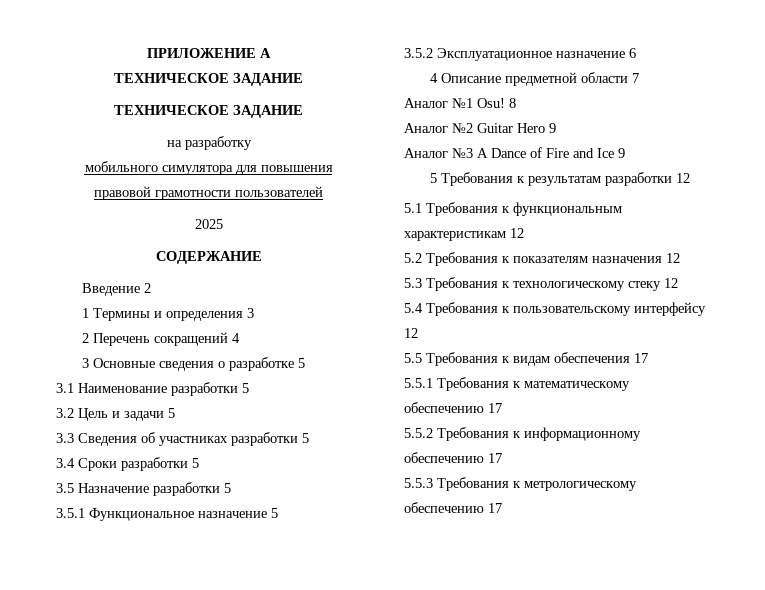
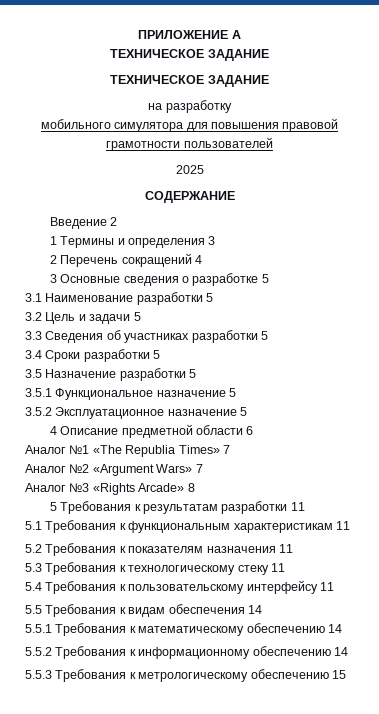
[629,48,636,58] 6 -> [240,407,248,416] 5
[632,73,640,83] [404,98,516,108] 7 // Аналог №1 Osu! 8 -> [246,426,254,435] [25,445,230,457] 6 // Аналог №1 «The Republia Times» 7
[477,123,556,133] Guitar Hero 9 -> [92,464,203,476] «Argument Wars» 7
[477,147,625,158] A Dance of Fire and Ice 9 -> [92,483,195,495] «Rights Arcade» 8
[676,173,691,183] 12 -> [290,502,305,511] 11
[510,228,524,238] 12 -> [335,521,350,530] 11
[666,253,680,263] 12 -> [278,544,293,553] 11
[664,278,678,288] 12 -> [270,563,285,572] 11
[404,328,418,338] 12 -> [319,582,334,591] 11
[634,353,648,363] 17 -> [247,605,262,614] 14
[488,403,502,413] 17 -> [327,624,342,633] 14
[488,453,502,463] 17 -> [333,647,348,656] 14
[488,503,502,513] 17 -> [331,670,346,679] 15

